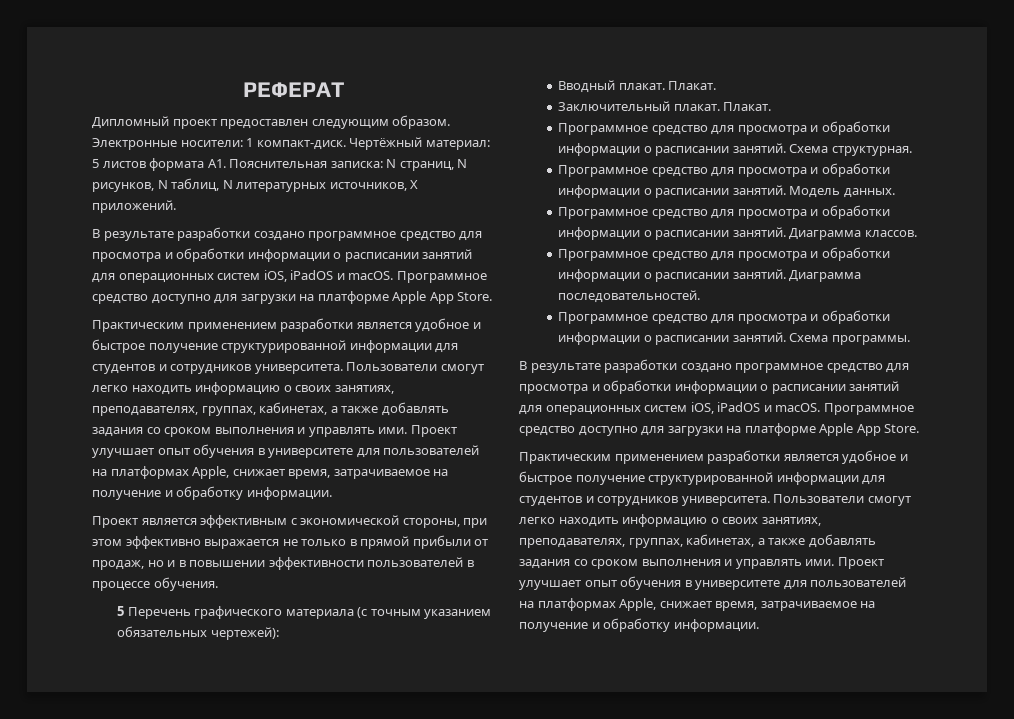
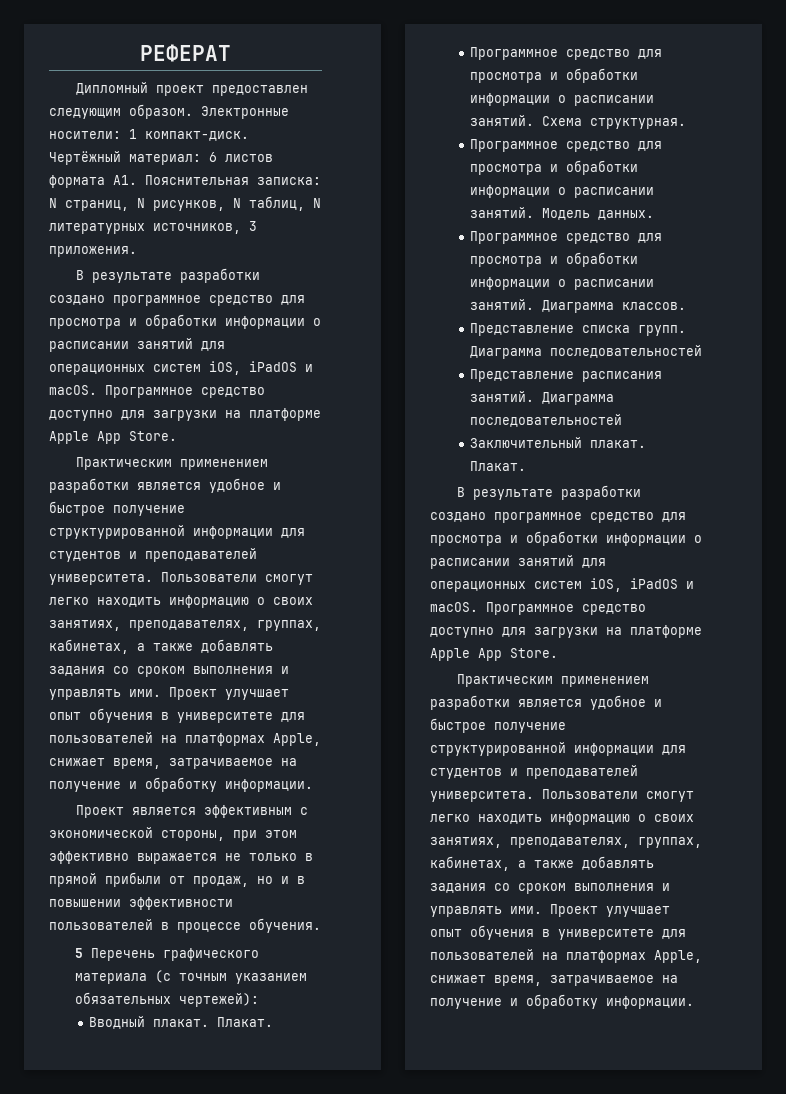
[92,159,99,168] 5 -> [209,152,217,162] 6
[410,180,419,189] [92,200,176,213] X приложений. -> [249,221,257,231] [49,246,137,257] 3 приложения.
[170,364,252,374] сотрудников -> [145,548,257,562] преподавателей
[558,101,772,111] // Заключительный плакат. Плакат. -> (274, 1022) none
[558,247,890,261] [558,269,862,282] [558,290,701,303] [558,310,890,324] [558,332,910,345] Программное средство для просмотра и обработки информации о расписании занятий. Диаграмма последовательностей. // Программное средство для просмотра и обработки информации о расписании занятий. Схема программы. -> [470,323,687,336] [470,345,703,359] [470,369,663,382] [470,391,615,405] [470,414,623,427] [470,437,647,448] [470,461,527,471] Представление списка групп. Диаграмма последовательностей // Представление расписания занятий. Диаграмма последовательностей // Заключительный плакат. Плакат.
[597,496,679,506] сотрудников -> [526,765,638,779] преподавателей

